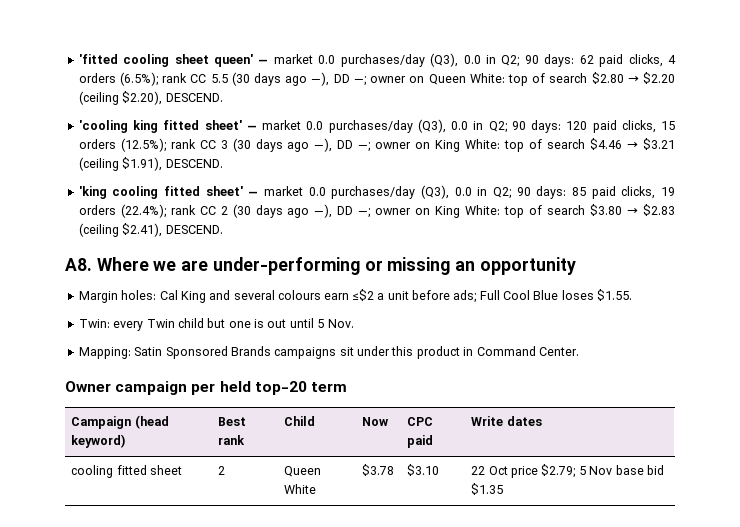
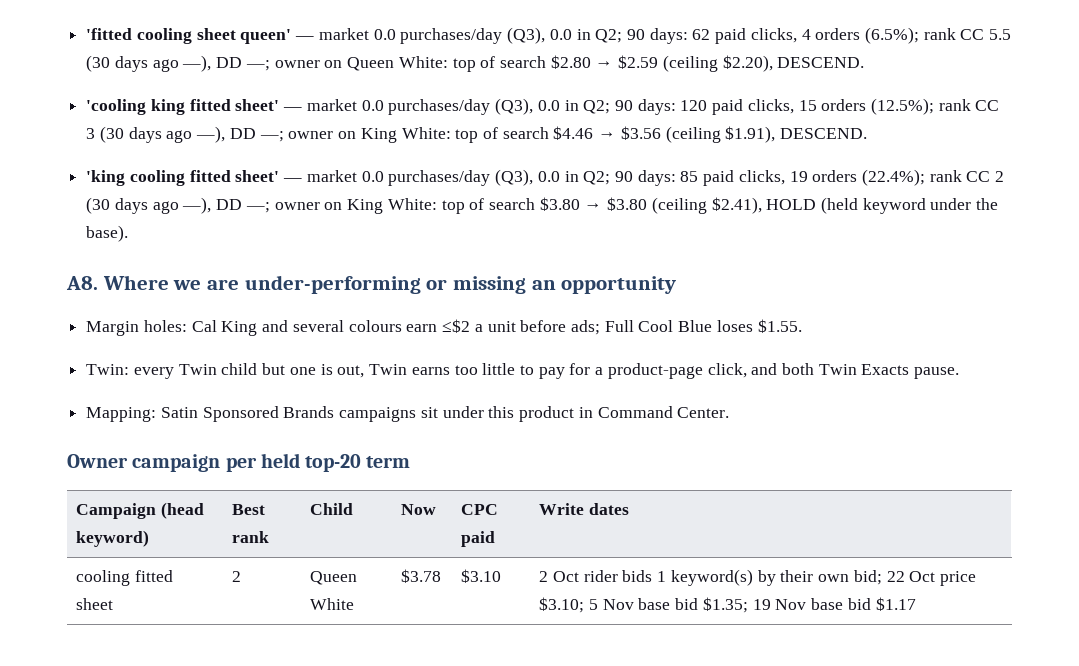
[642,72,675,84] $2.20 -> [618,55,659,69] $2.59
[642,138,675,150] $3.21 -> [620,126,661,140] $3.56
[642,204,675,216] $2.83 -> [607,197,648,211] $3.80
[165,225,223,234] DESCEND. -> [766,197,999,214] [86,225,129,242] HOLD (held keyword under the base).
[267,318,354,328] out until 5 Nov. -> [337,363,960,379] out, Twin earns too little to pay for a product-page click, and both Twin Exacts pause.
(440, 470) none -> [539,569,882,586] 2 Oct rider bids 1 keyword(s) by their own bid;
[541,464,576,478] $2.79; -> [539,597,585,613] $3.10;
[471,483,504,495] $1.35 -> [702,597,916,613] $1.35; 19 Nov base bid $1.17

